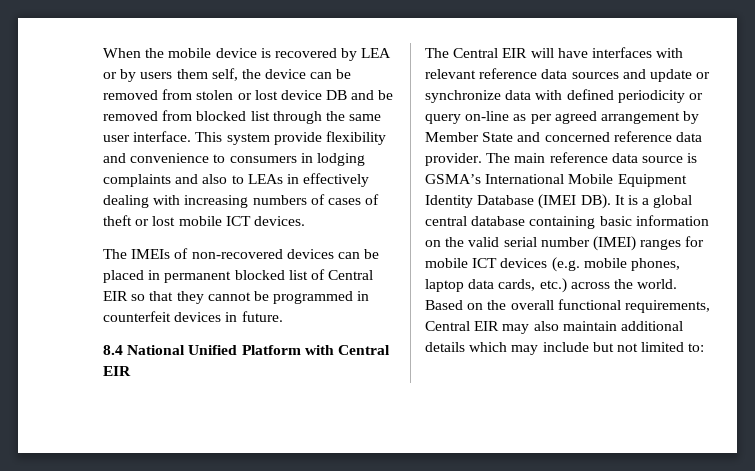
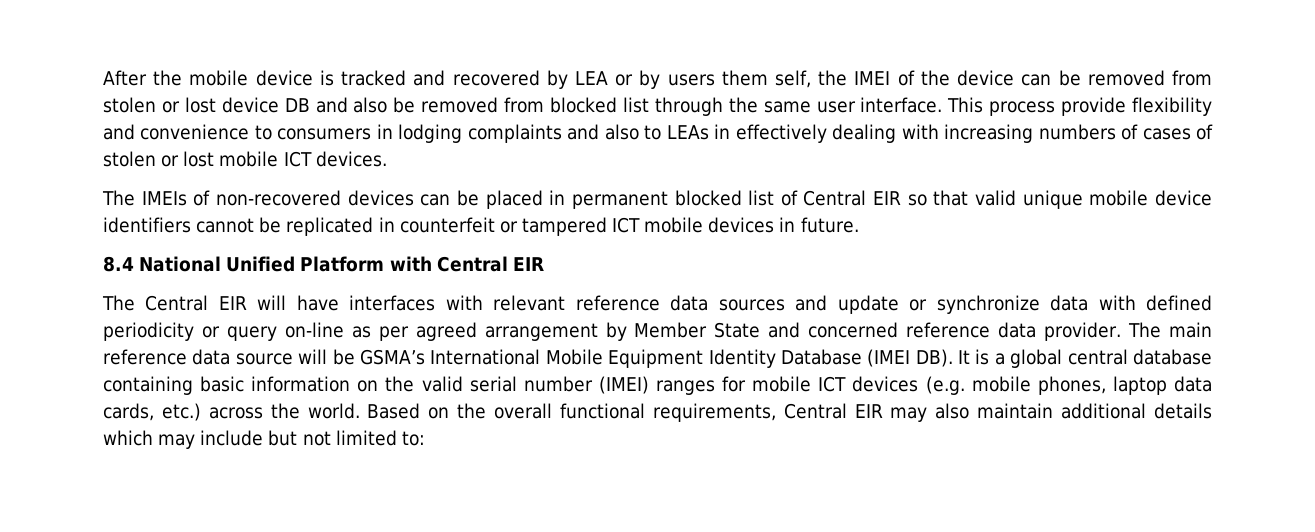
[103,48,141,58] When -> [103,70,147,86] After
(271, 53) none -> [341,70,446,86] tracked and
(261, 74) none -> [854,70,950,86] IMEI of the
(375, 95) none -> [353,97,388,113] also
[226,133,270,145] system -> [989,101,1056,116] process
[103,215,132,226] theft -> [103,151,156,167] stolen
[176,291,204,304] they -> [975,190,1213,209] [103,217,191,233] valid unique mobile device identifiers
[273,291,354,304] programmed -> [286,217,374,236] replicated
(171, 316) none -> [499,217,704,236] or tampered ICT mobile
[687,153,698,163] is -> [298,349,355,365] will be

